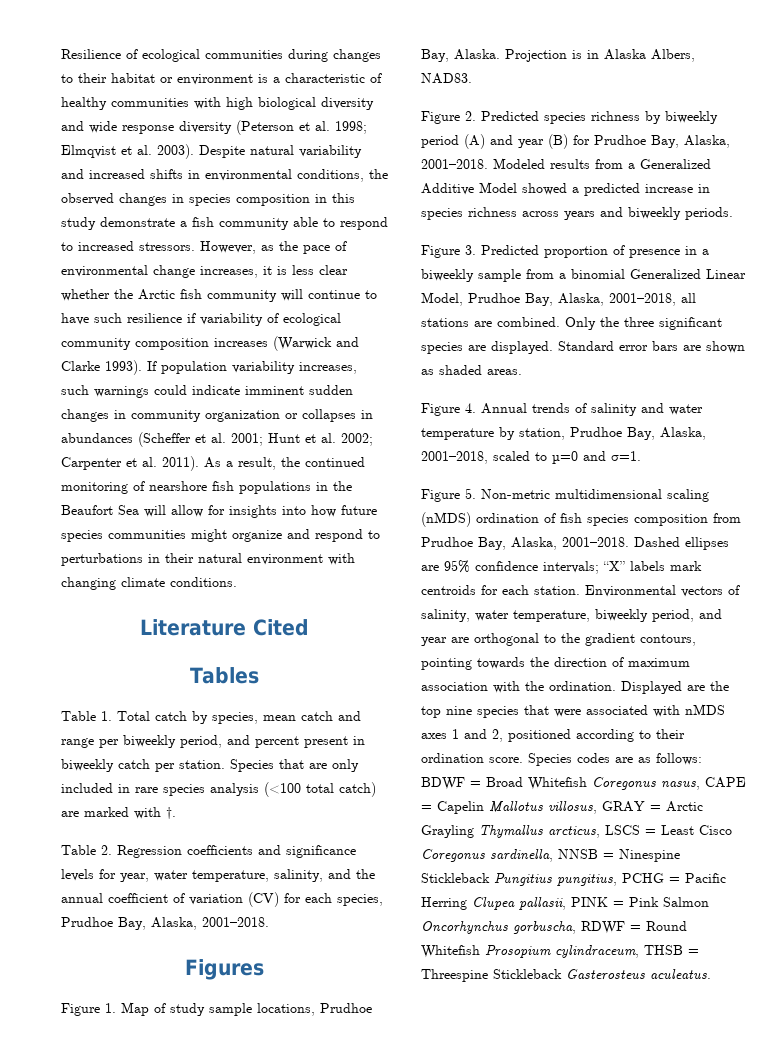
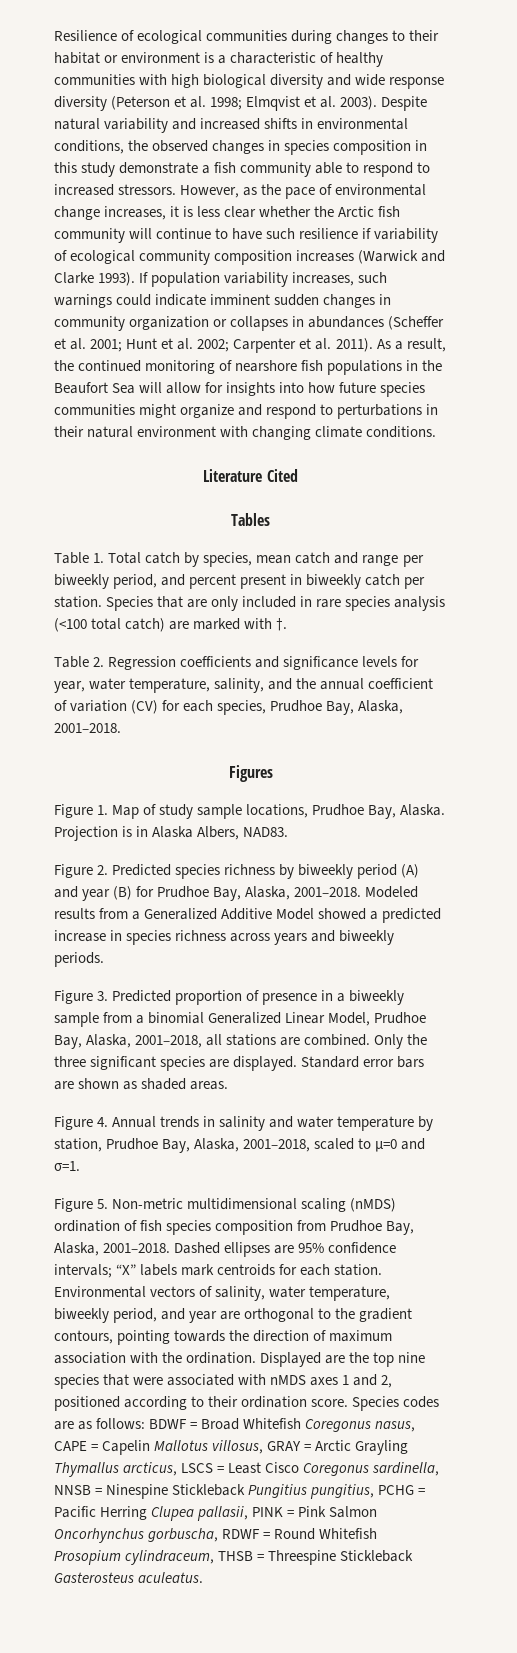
[575,403,587,413] of -> [203,1116,216,1127] in

